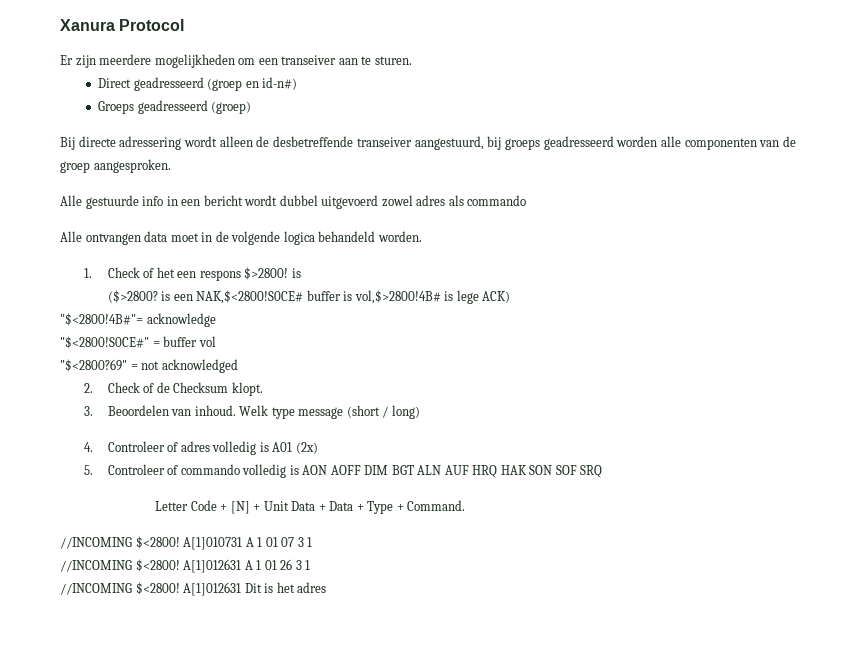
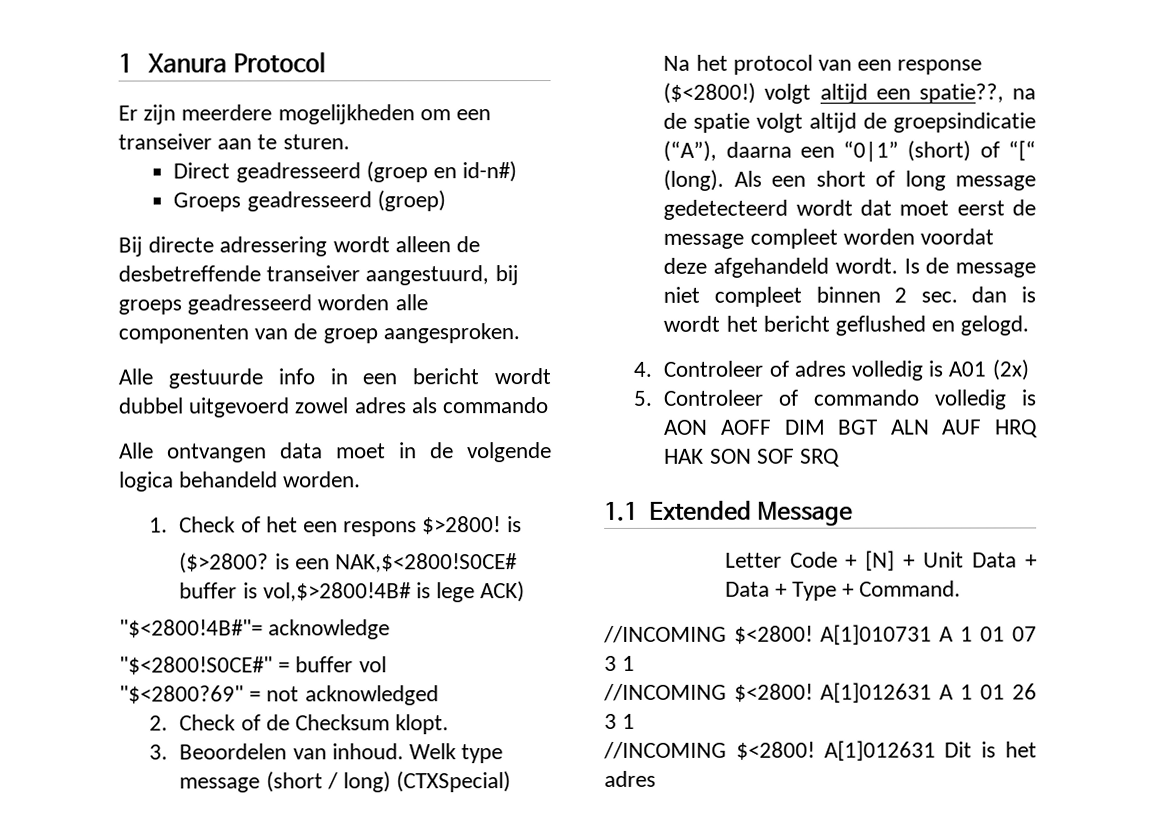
(60, 25) none -> [118,53,133,73] 1
(420, 412) none -> [396,771,512,793] [663,54,983,75] [663,82,1036,104] [663,112,1036,133] [663,140,1036,162] [663,169,1036,191] [663,199,1036,220] [663,228,994,249] [663,257,1036,278] [663,286,1036,307] [663,315,1030,336] (CTXSpecial) // Na het protocol van een response ($<2800!) volgt altijd een spatie??, na de spatie volgt altijd de groepsindicatie (“A”), daarna een “0|1” (short) of “[“ (long). Als een short of long message gedetecteerd wordt dat moet eerst de message compleet worden voordat deze afgehandeld wordt. Is de message niet compleet binnen 2 sec. dan is wordt het bericht geflushed en gelogd.
(603, 471) none -> [604,500,853,526] // 1.1 Extended Message

